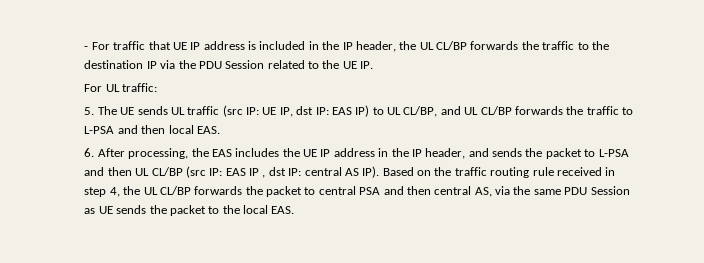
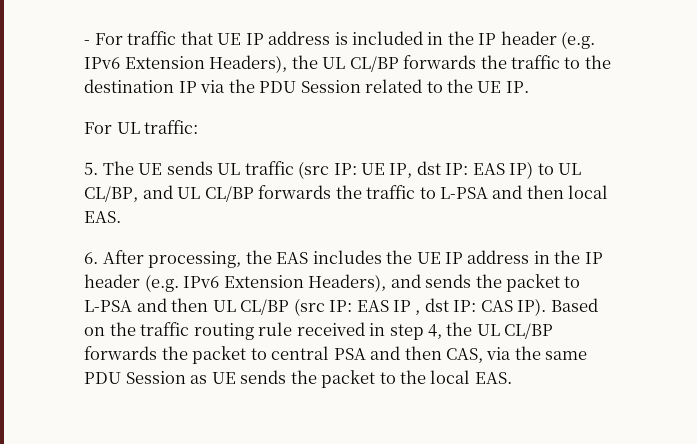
[355,41,396,52] header, -> [500,31,596,49] [84,55,288,73] header (e.g. IPv6 Extension Headers),
[425,148,466,159] header, -> [84,274,387,292] header (e.g. IPv6 Extension Headers),
[304,167,359,176] central AS -> [480,300,513,312] CAS
[434,186,492,197] central AS, -> [445,348,483,363] CAS,

